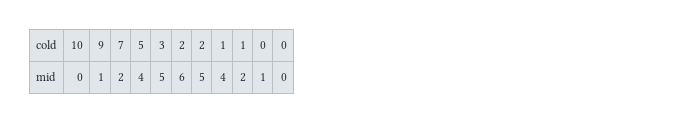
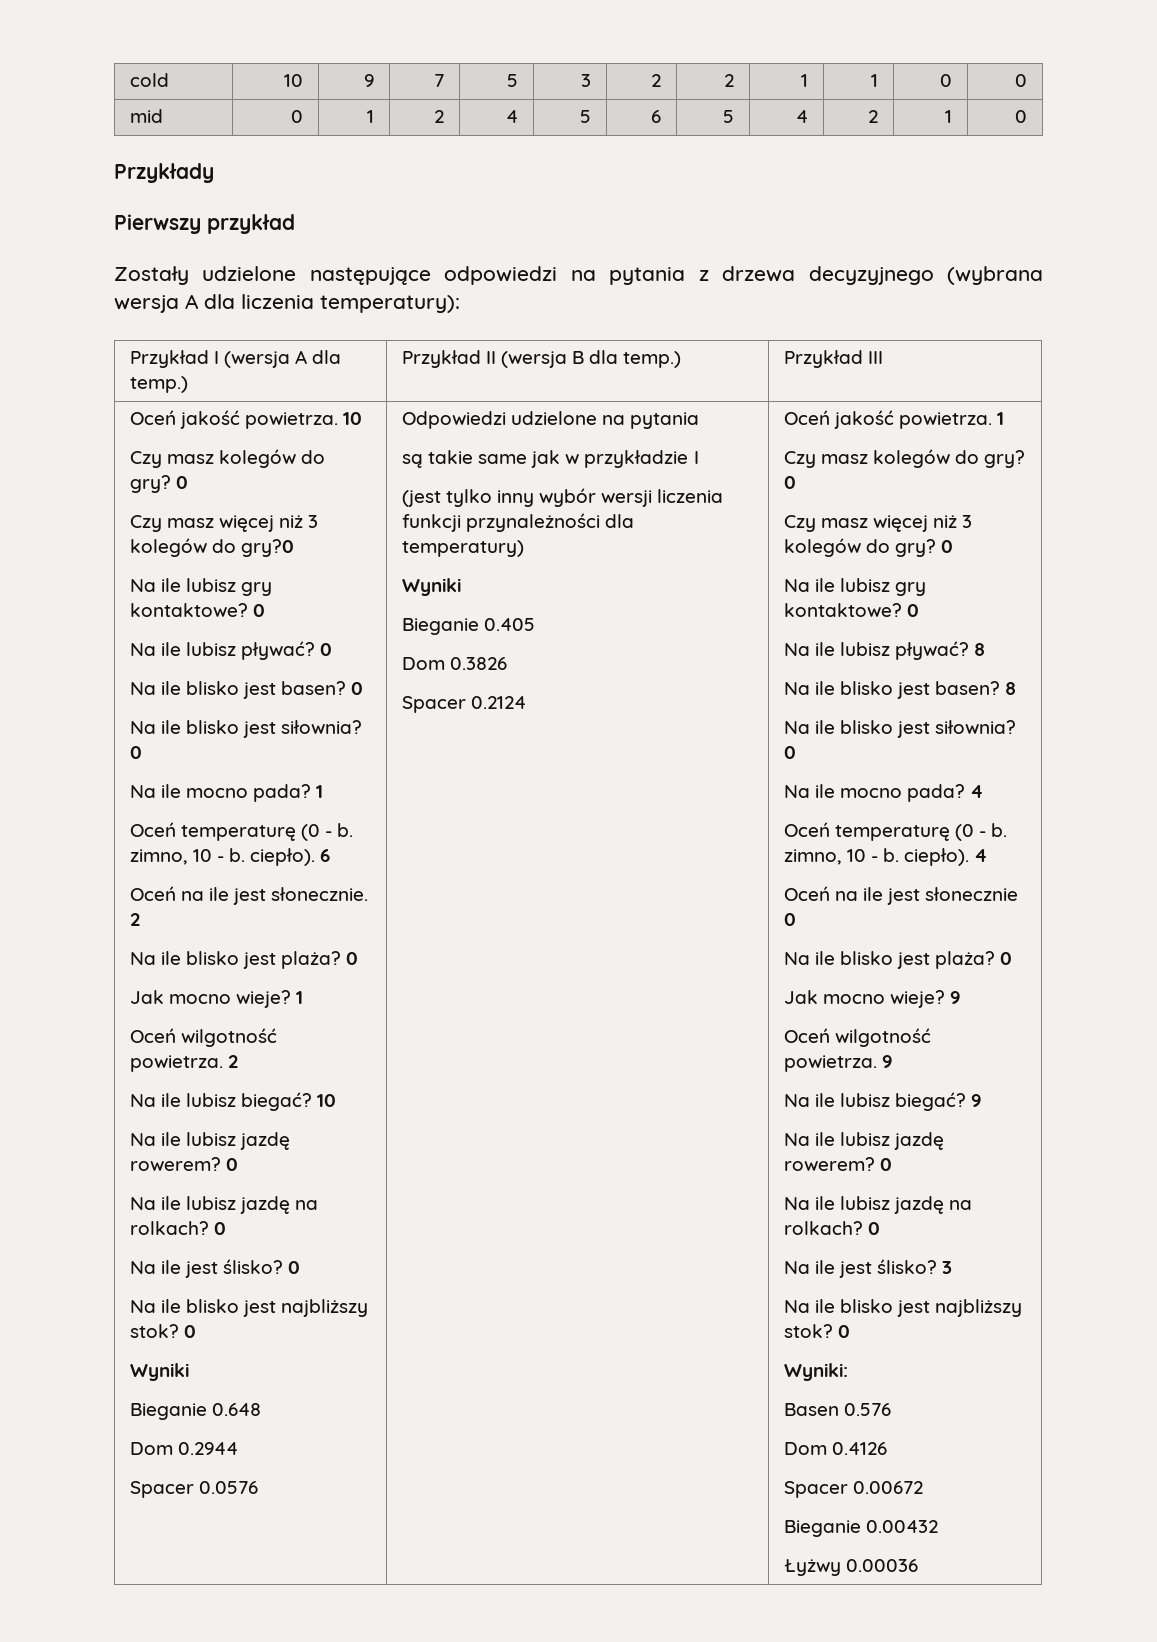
(288, 77) none -> [114,163,214,183] [114,214,295,234] [114,266,1043,285] [114,294,460,313] [129,350,342,368] [129,376,188,393] [401,350,682,368] [783,350,883,368] [129,410,363,429] [129,449,326,468] [129,475,188,493] [129,515,319,532] [129,538,295,557] [129,578,273,596] [129,603,265,617] [129,641,333,660] [129,681,364,699] [129,720,363,738] [129,746,142,759] [129,784,324,802] [129,822,354,841] [129,848,331,866] [129,886,369,905] [129,913,140,926] [129,951,359,969] [129,990,304,1008] [129,1028,277,1047] [129,1055,238,1072] [129,1092,337,1111] [129,1132,291,1150] [129,1157,238,1171] [129,1196,319,1214] [129,1221,226,1235] [129,1259,301,1278] [129,1299,369,1317] [129,1324,196,1338] [129,1363,189,1381] [129,1403,261,1420] [129,1442,238,1455] [129,1481,258,1498] [401,411,700,429] [401,450,699,468] [401,488,724,507] [401,513,635,532] [401,540,524,557] [401,578,461,596] [401,618,535,635] [401,657,507,670] [401,696,526,713] [783,410,1005,429] [783,449,1026,468] [783,476,796,489] [783,515,973,532] [783,538,954,557] [783,578,927,596] [783,603,919,617] [783,641,986,660] [783,681,1017,699] [783,720,1017,738] [783,746,796,759] [783,784,984,802] [783,822,1008,841] [783,848,988,866] [783,886,1019,905] [783,913,796,926] [783,951,1013,969] [783,990,961,1008] [783,1028,931,1047] [783,1055,892,1072] [783,1092,982,1111] [783,1132,945,1150] [783,1157,892,1171] [783,1196,973,1214] [783,1221,880,1235] [783,1259,953,1278] [783,1299,1023,1317] [783,1324,850,1338] [783,1363,848,1381] [783,1403,891,1416] [783,1442,887,1455] [783,1481,923,1498] [783,1520,938,1537] [783,1559,918,1576] // Przykłady // Pierwszy przykład // Zostały udzielone następujące odpowiedzi na pytania z drzewa decyzyjnego (wybrana wersja A dla liczenia temperatury): // Przykład I (wersja A dla temp.) | Przykład II (wersja B dla temp.) | Przykład III // Oceń jakość powietrza. 10 // Czy masz kolegów do gry? 0 // Czy masz więcej niż 3 kolegów do gry?0 // Na ile lubisz gry kontaktowe? 0 // Na ile lubisz pływać? 0 // Na ile blisko jest basen? 0 // Na ile blisko jest siłownia? 0 // Na ile mocno pada? 1 // Oceń temperaturę (0 - b. zimno, 10 - b. ciepło). 6 // Oceń na ile jest słonecznie. 2 // Na ile blisko jest plaża? 0 // Jak mocno wieje? 1 // Oceń wilgotność powietrza. 2 // Na ile lubisz biegać? 10 // Na ile lubisz jazdę rowerem? 0 // Na ile lubisz jazdę na rolkach? 0 // Na ile jest ślisko? 0 // Na ile blisko jest najbliższy stok? 0 // Wyniki // Bieganie 0.648 // Dom 0.2944 // Spacer 0.0576 | Odpowiedzi udzielone na pytania // są takie same jak w przykładzie I // (jest tylko inny wybór wersji liczenia funkcji przynależności dla temperatury) // Wyniki // Bieganie 0.405 // Dom 0.3826 // Spacer 0.2124 | Oceń jakość powietrza. 1 // Czy masz kolegów do gry? 0 // Czy masz więcej niż 3 kolegów do gry? 0 // Na ile lubisz gry kontaktowe? 0 // Na ile lubisz pływać? 8 // Na ile blisko jest basen? 8 // Na ile blisko jest siłownia? 0 // Na ile mocno pada? 4 // Oceń temperaturę (0 - b. zimno, 10 - b. ciepło). 4 // Oceń na ile jest słonecznie 0 // Na ile blisko jest plaża? 0 // Jak mocno wieje? 9 // Oceń wilgotność powietrza. 9 // Na ile lubisz biegać? 9 // Na ile lubisz jazdę rowerem? 0 // Na ile lubisz jazdę na rolkach? 0 // Na ile jest ślisko? 3 // Na ile blisko jest najbliższy stok? 0 // Wyniki: // Basen 0.576 // Dom 0.4126 // Spacer 0.00672 // Bieganie 0.00432 // Łyżwy 0.00036

